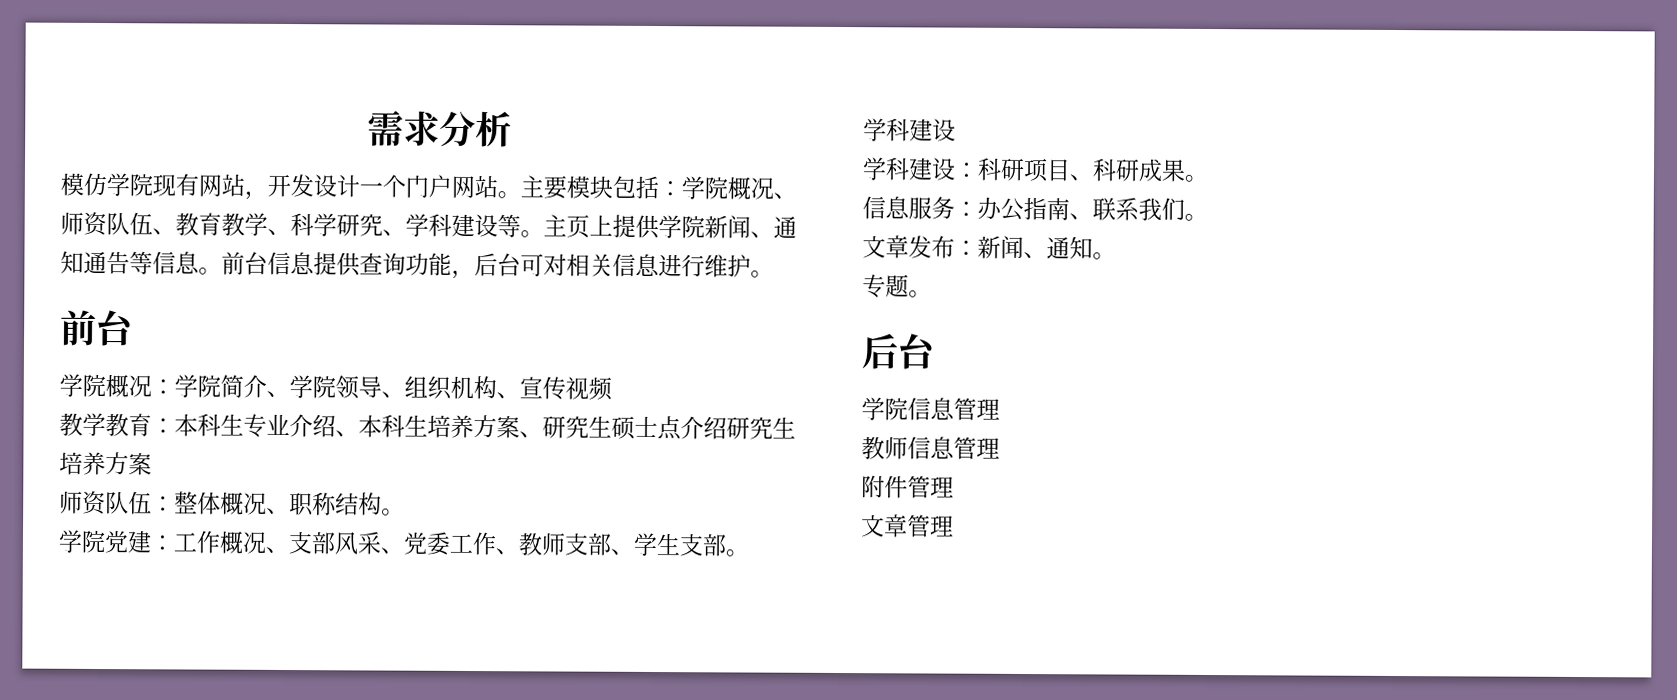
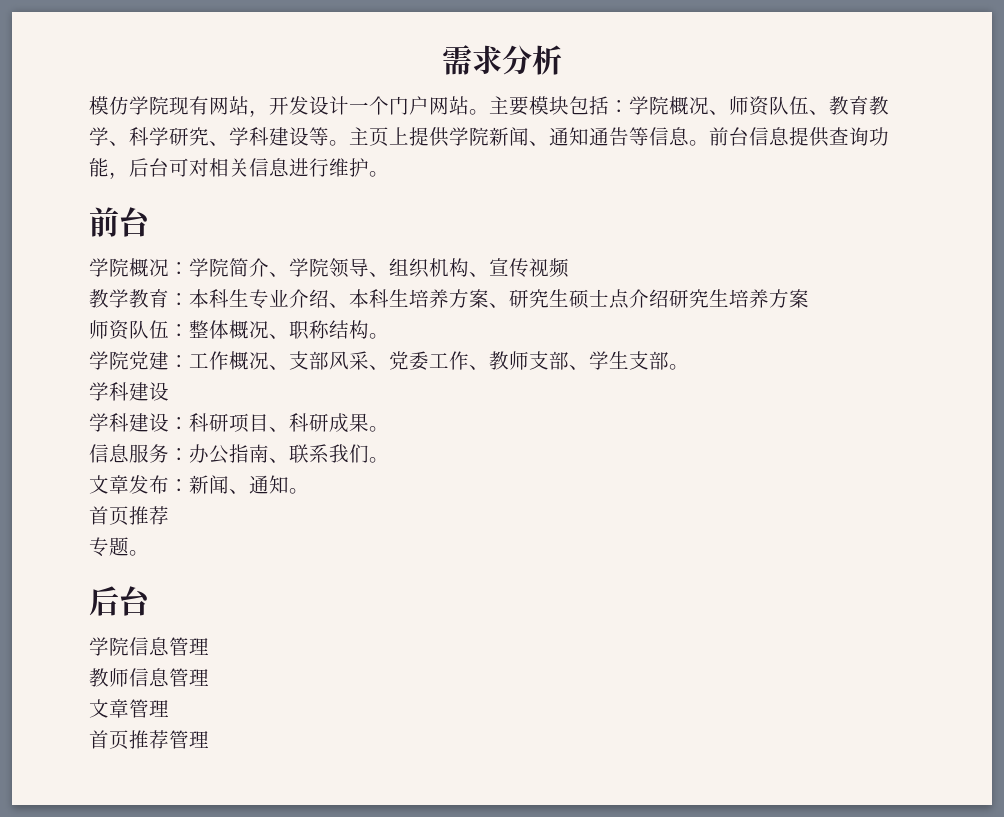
(1116, 256) none -> [89,506,169,526] // 首页推荐
[861,475,954,499] // 附件管理 -> (209, 677) none
(954, 526) none -> [89,730,209,750] // 首页推荐管理

